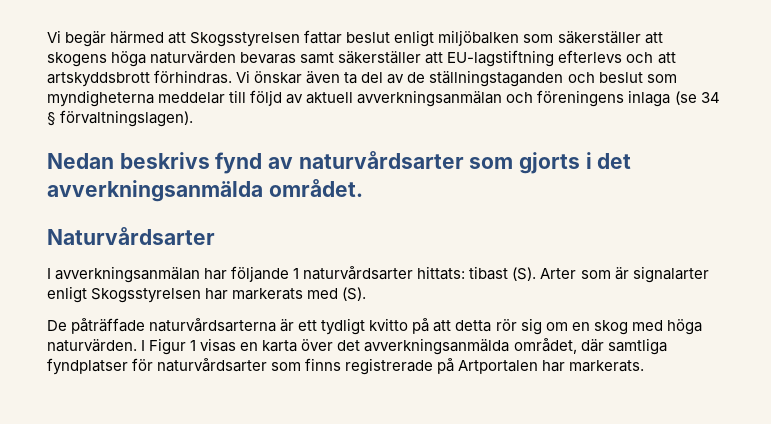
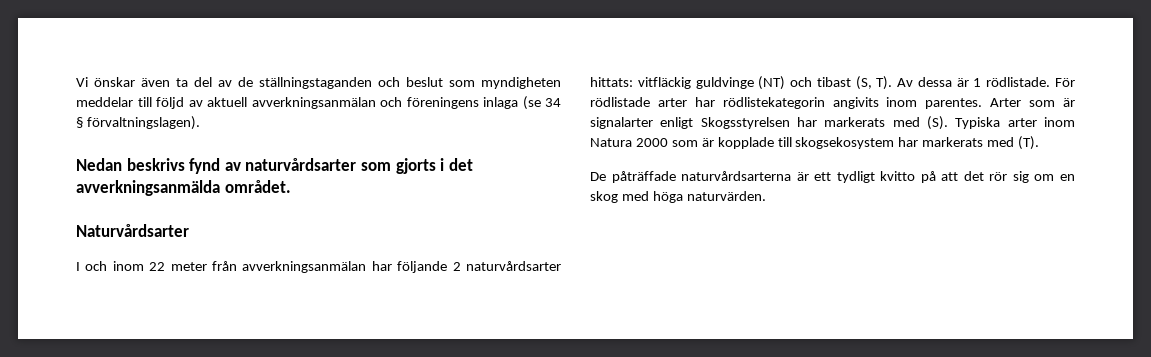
[47,30,663,47] [47,50,676,67] [47,70,251,87] Vi begär härmed att Skogsstyrelsen fattar beslut enligt miljöbalken som säkerställer att skogens höga naturvärden bevaras samt säkerställer att EU-lagstiftning efterlevs och att artskyddsbrott förhindras. Vi -> [76,77,88,87] Vi
[47,90,154,107] myndigheterna -> [481,77,561,89] myndigheten
(51, 273) none -> [85,261,238,271] och inom 22 meter från
[293,268,300,279] 1 -> [452,262,461,271] 2
[469,266,537,281] tibast (S). -> [637,76,1075,90] [590,97,983,109] vitfläckig guldvinge (NT) och tibast (S, T). Av dessa är 1 rödlistade. För rödlistade arter har rödlistekategorin angivits inom parentes.
(367, 294) none -> [955,117,1075,129] [590,136,1040,150] Typiska arter inom Natura 2000 som är kopplade till skogsekosystem har markerats med (T).
[455,320,492,332] detta -> [963,171,984,181] det
[141,338,667,355] [47,358,645,375] I Figur 1 visas en karta över det avverkningsanmälda området, där samtliga fyndplatser för naturvårdsarter som finns registrerade på Artportalen har markerats. -> (766, 196) none

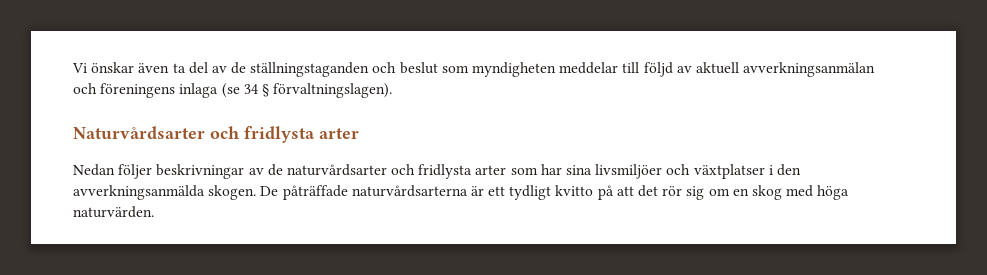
[76,158,473,174] [76,180,291,196] [76,224,189,237] [76,261,561,273] [590,76,1075,90] [590,97,1075,109] [590,116,1075,130] [590,136,1040,150] Nedan beskrivs fynd av naturvårdsarter som gjorts i det avverkningsanmälda området. // Naturvårdsarter // I och inom 22 meter från avverkningsanmälan har följande 2 naturvårdsarter hittats: vitfläckig guldvinge (NT) och tibast (S, T). Av dessa är 1 rödlistade. För rödlistade arter har rödlistekategorin angivits inom parentes. Arter som är signalarter enligt Skogsstyrelsen har markerats med (S). Typiska arter inom Natura 2000 som är kopplade till skogsekosystem har markerats med (T). // -> [73,126,359,143] [73,164,801,179] [73,185,257,200] Naturvårdsarter och fridlysta arter // Nedan följer beskrivningar av de naturvårdsarter och fridlysta arter som har sina livsmiljöer och växtplatser i den avverkningsanmälda skogen.

